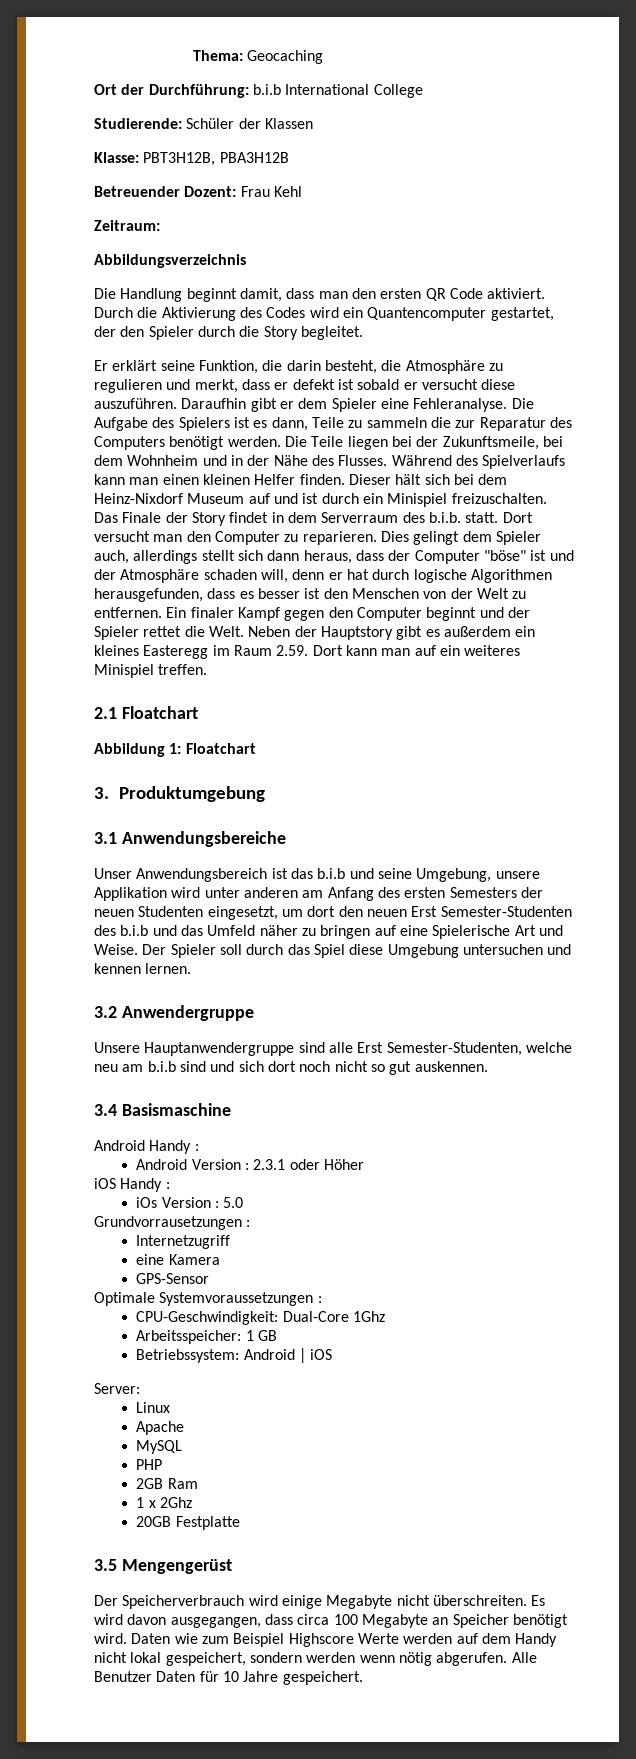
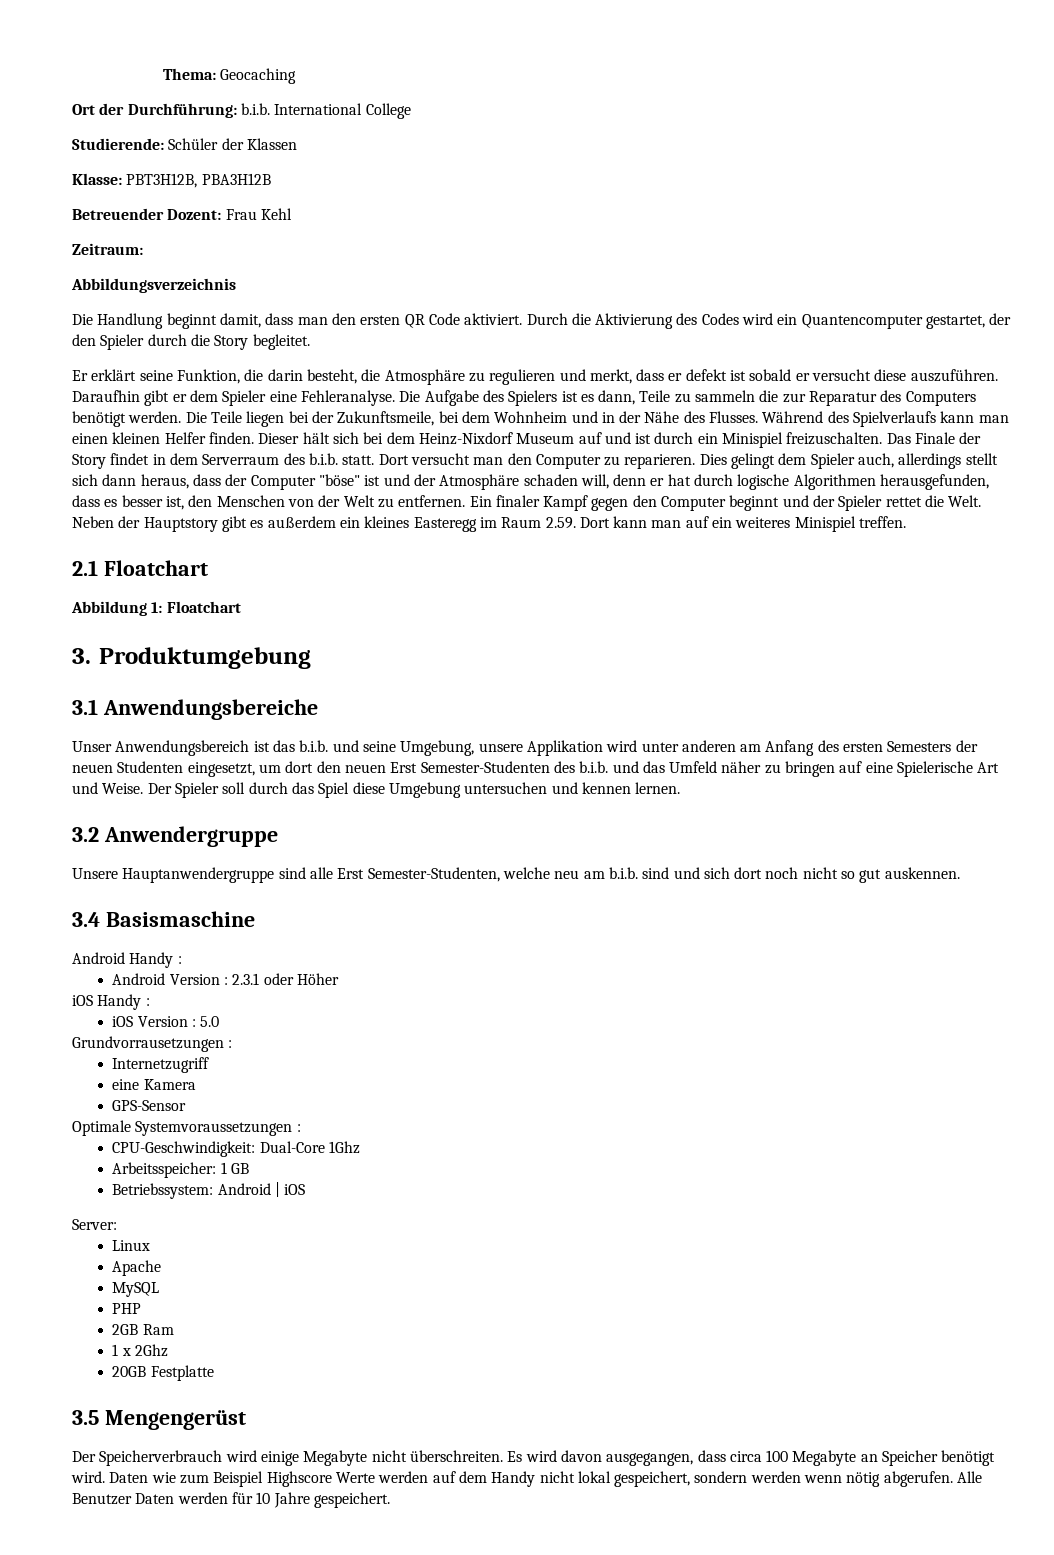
[252,84,281,95] b.i.b -> [240,103,270,115] b.i.b.
[304,588,321,599] ist -> [165,496,184,510] ist,
[317,868,346,879] b.i.b -> [299,740,329,752] b.i.b.
[120,925,149,936] b.i.b -> [579,761,609,773] b.i.b.
[147,1061,176,1072] b.i.b -> [608,867,638,879] b.i.b.
[136,1197,158,1208] iOs -> [112,1016,134,1027] iOS
(196, 1676) none -> [177,1492,228,1504] werden

